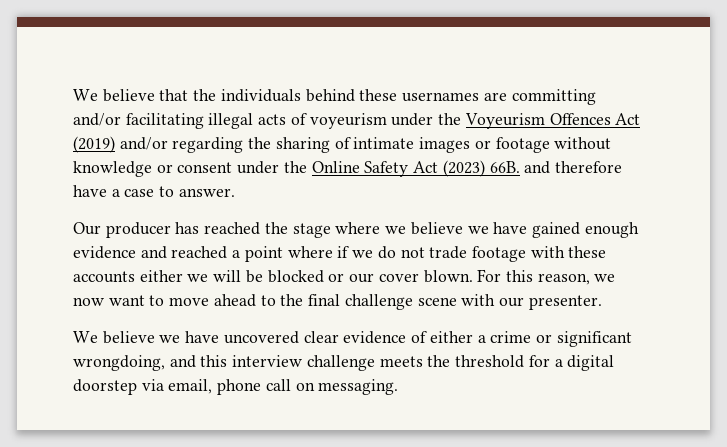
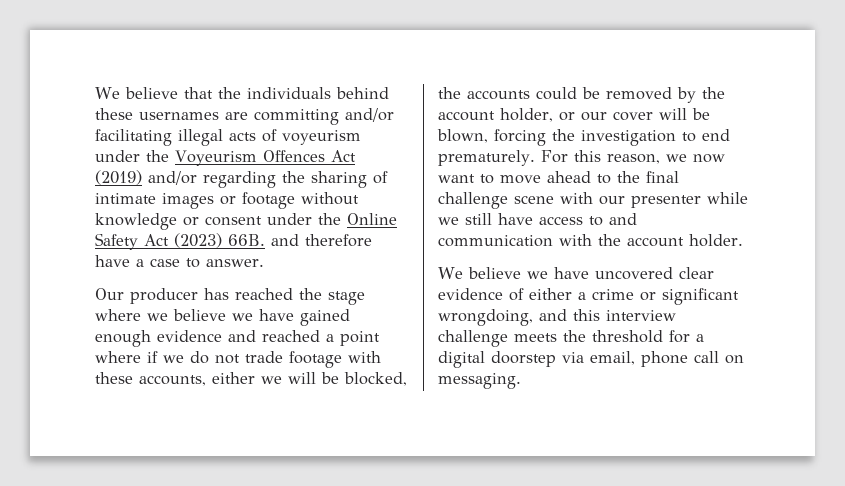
[73,271,135,283] accounts -> [139,375,206,386] accounts,
[267,270,473,283] blocked or our cover blown. -> [344,372,407,386] [438,87,725,103] [438,108,710,122] [437,129,730,146] [438,150,535,166] blocked, the accounts could be removed by the account holder, or our cover will be blown, forcing the investigation to end prematurely.
[528,295,602,310] presenter. -> [631,192,748,208] [438,213,637,226] [438,234,743,247] presenter while we still have access to and communication with the account holder.

